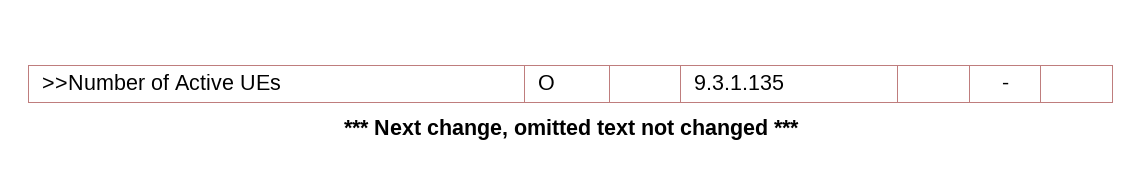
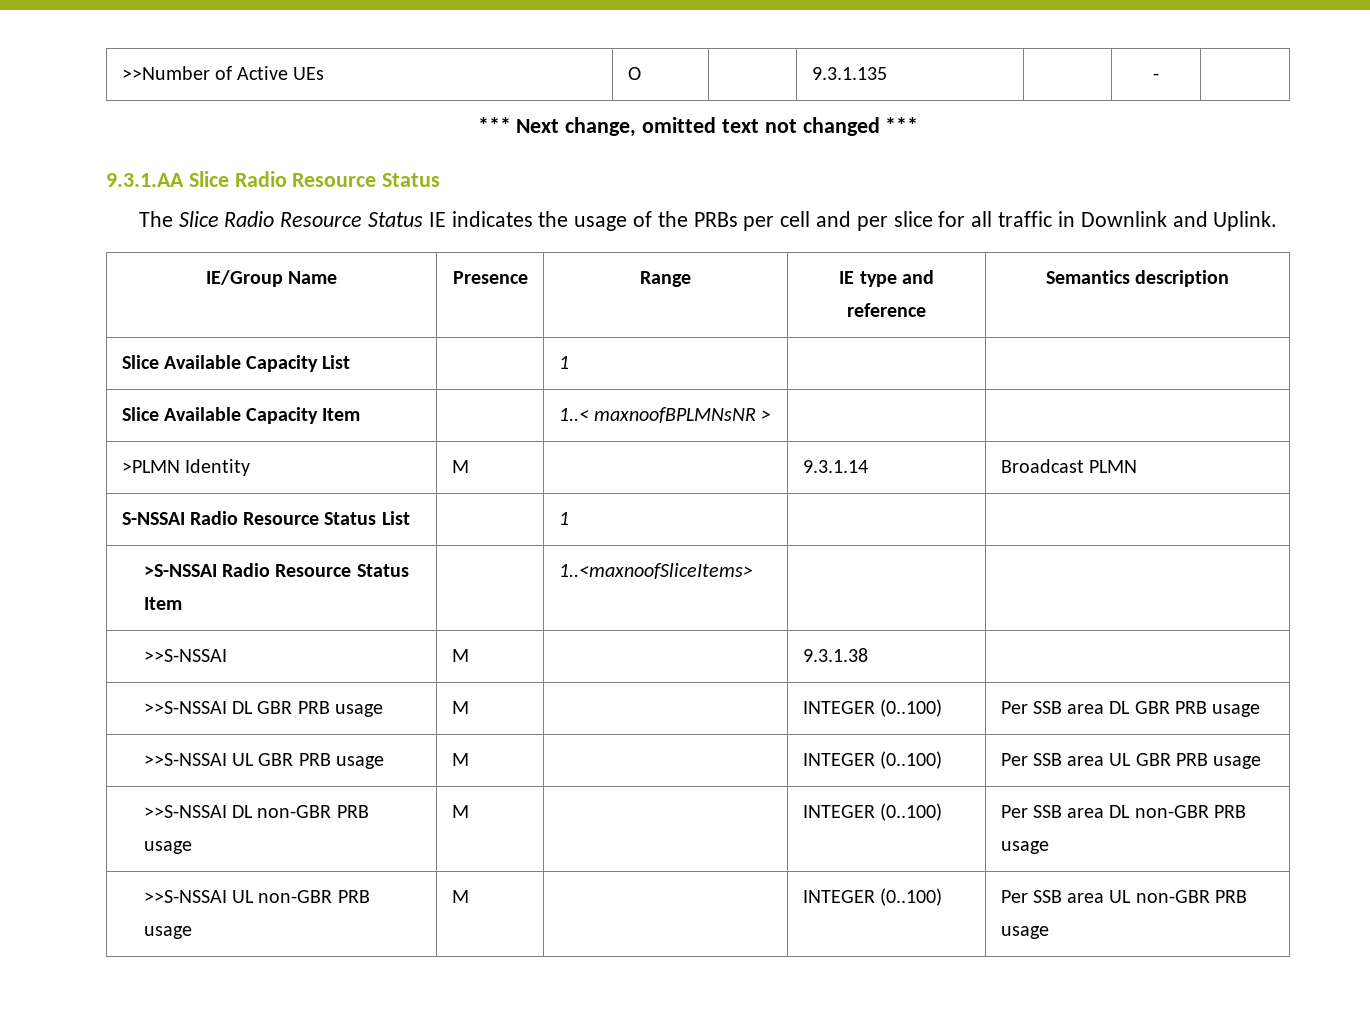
(799, 127) none -> [106,171,441,187] [138,211,1278,231] [205,270,338,287] [452,271,528,284] [640,271,691,287] [839,270,934,287] [847,303,926,317] [1045,270,1230,287] [121,355,351,372] [558,356,569,369] [121,407,361,424] [558,407,772,423] [121,459,250,476] [451,460,469,473] [802,460,868,473] [1000,459,1137,473] [121,511,410,525] [558,512,569,525] [143,563,409,577] [143,597,182,610] [558,563,753,579] [143,649,227,662] [451,649,469,662] [802,648,868,662] [143,701,383,717] [451,701,469,714] [802,699,942,717] [1000,701,1261,717] [143,753,384,769] [451,753,469,766] [802,751,942,769] [1000,753,1262,769] [143,805,369,818] [143,841,192,854] [451,805,469,818] [802,803,942,821] [1000,805,1246,818] [1000,841,1049,854] [143,890,370,903] [143,926,192,939] [451,890,469,903] [802,888,942,906] [1000,890,1247,903] [1000,926,1049,939] // 9.3.1.AA Slice Radio Resource Status // The Slice Radio Resource Status IE indicates the usage of the PRBs per cell and per slice for all traffic in Downlink and Uplink. // IE/Group Name | Presence | Range | IE type and reference | Semantics description // Slice Available Capacity List | | 1 | | // Slice Available Capacity Item | | 1..< maxnoofBPLMNsNR > | | // >PLMN Identity | M | | 9.3.1.14 | Broadcast PLMN // S-NSSAI Radio Resource Status List | | 1 | | // >S-NSSAI Radio Resource Status Item | | 1..<maxnoofSliceItems> | | // >>S-NSSAI | M | | 9.3.1.38 | // >>S-NSSAI DL GBR PRB usage | M | | INTEGER (0..100) | Per SSB area DL GBR PRB usage // >>S-NSSAI UL GBR PRB usage | M | | INTEGER (0..100) | Per SSB area UL GBR PRB usage // >>S-NSSAI DL non-GBR PRB usage | M | | INTEGER (0..100) | Per SSB area DL non-GBR PRB usage // >>S-NSSAI UL non-GBR PRB usage | M | | INTEGER (0..100) | Per SSB area UL non-GBR PRB usage

